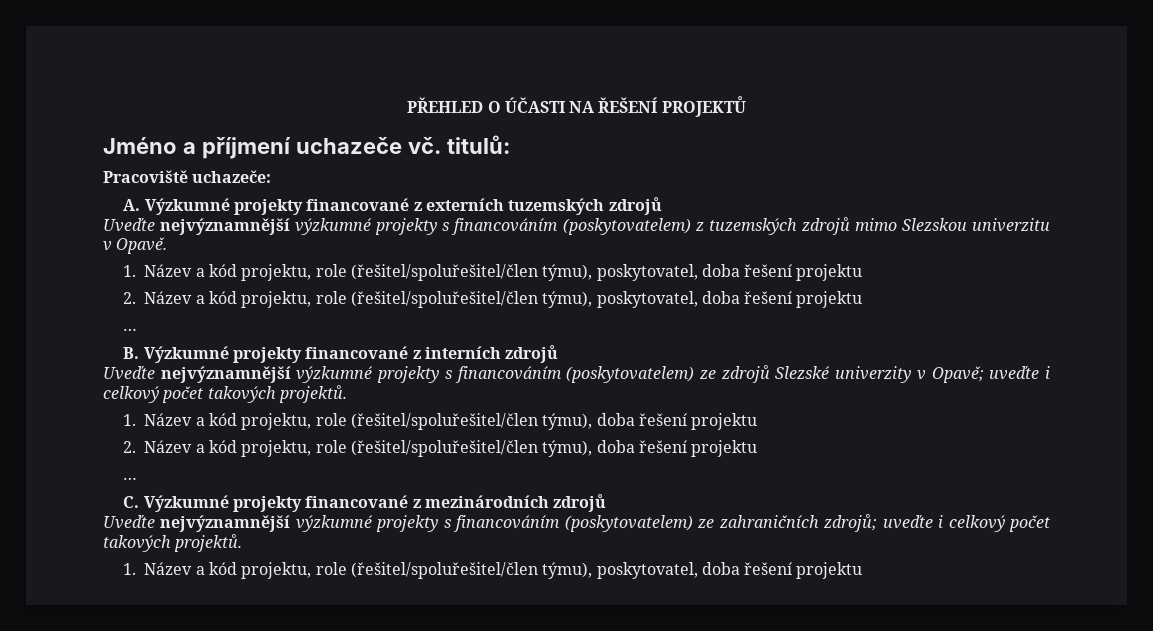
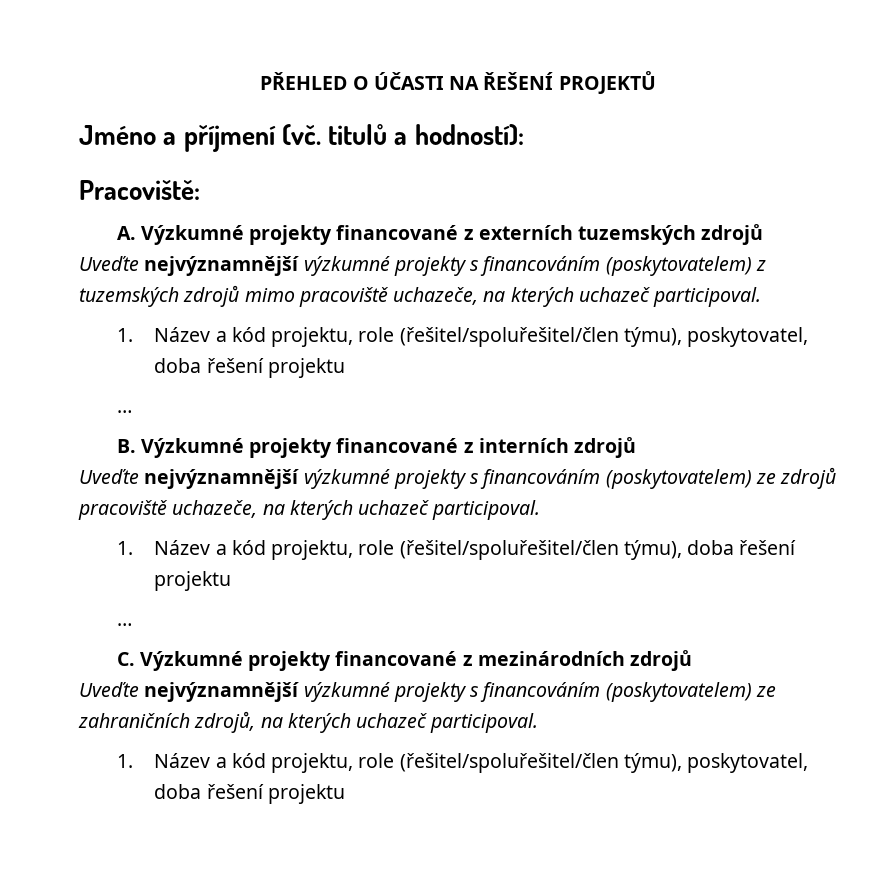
[295,135,510,154] [103,170,272,183] uchazeče vč. titulů: // Pracoviště uchazeče: -> [281,124,524,146] [79,180,200,200] (vč. titulů a hodností): // Pracoviště:
[901,218,1051,232] [103,237,168,254] [123,264,863,281] [123,292,137,304] Slezskou univerzitu v Opavě. // 1. Název a kód projektu, role (řešitel/spoluřešitel/člen týmu), poskytovatel, doba řešení projektu // 2. -> [298,287,762,307] [116,328,133,342] pracoviště uchazeče, na kterých uchazeč participoval. // 1.
[775,366,1050,383] [103,385,347,403] [123,413,758,430] [123,441,137,453] Slezské univerzity v Opavě; uveďte i celkový počet takových projektů. // 1. Název a kód projektu, role (řešitel/spoluřešitel/člen týmu), doba řešení projektu // 2. -> [78,500,541,520] [116,541,133,555] pracoviště uchazeče, na kterých uchazeč participoval. // 1.
[823,514,1050,532] [103,534,243,552] zdrojů; uveďte i celkový počet takových projektů. -> [194,711,539,733] zdrojů, na kterých uchazeč participoval.

